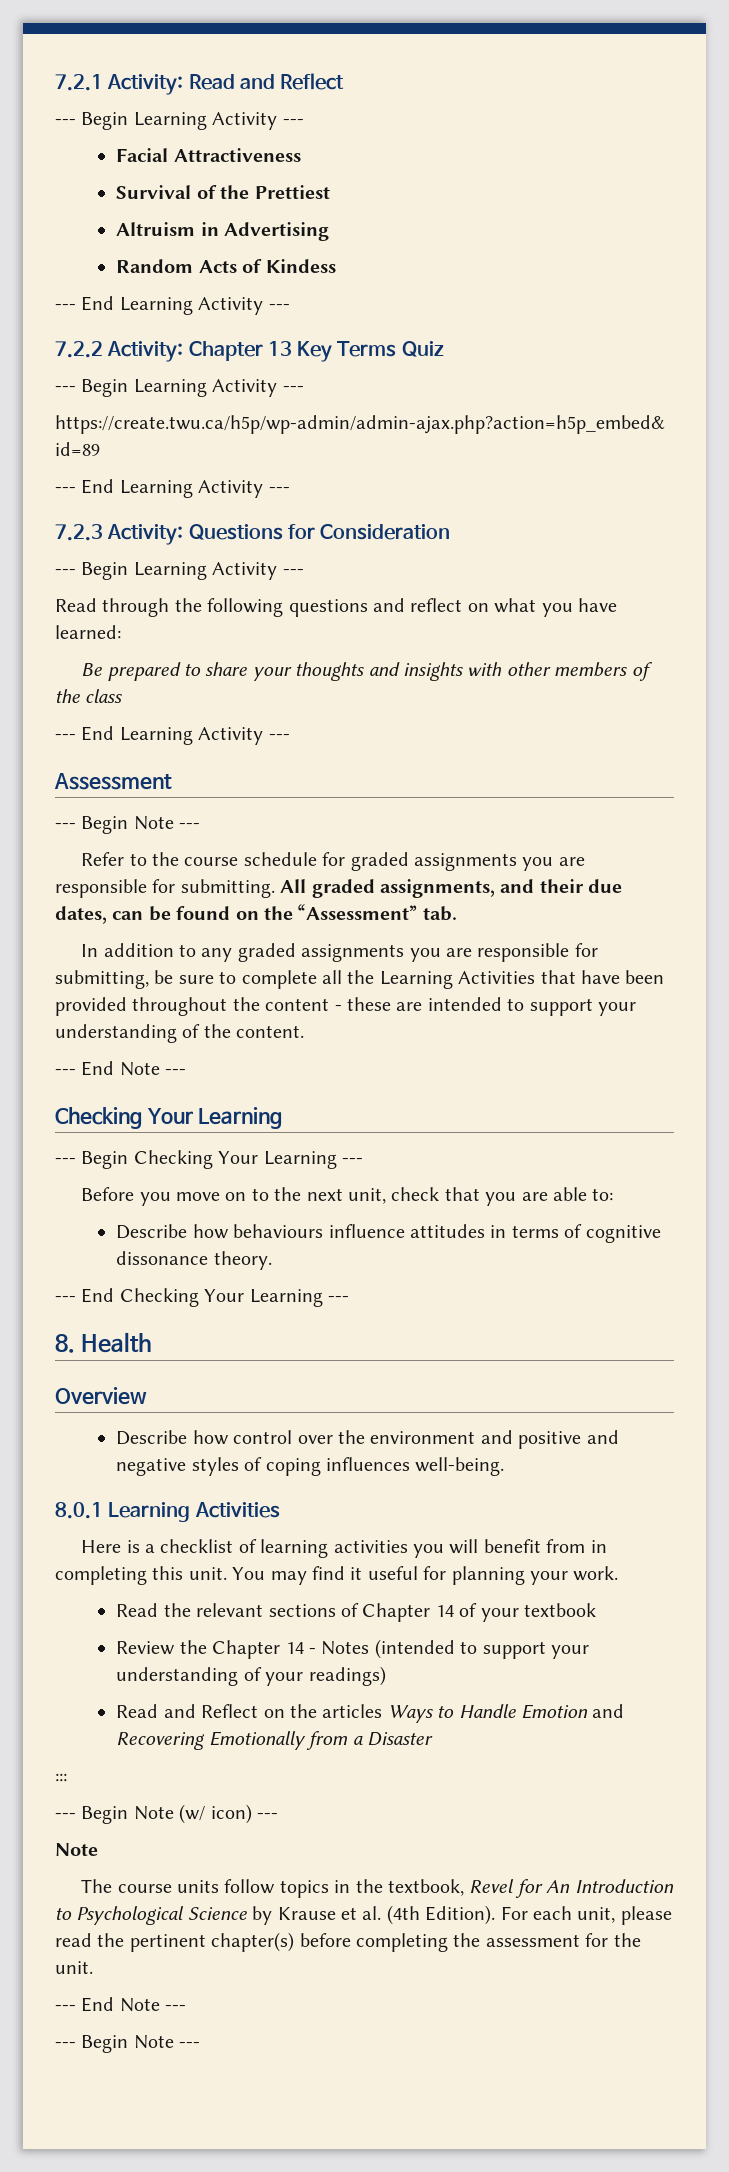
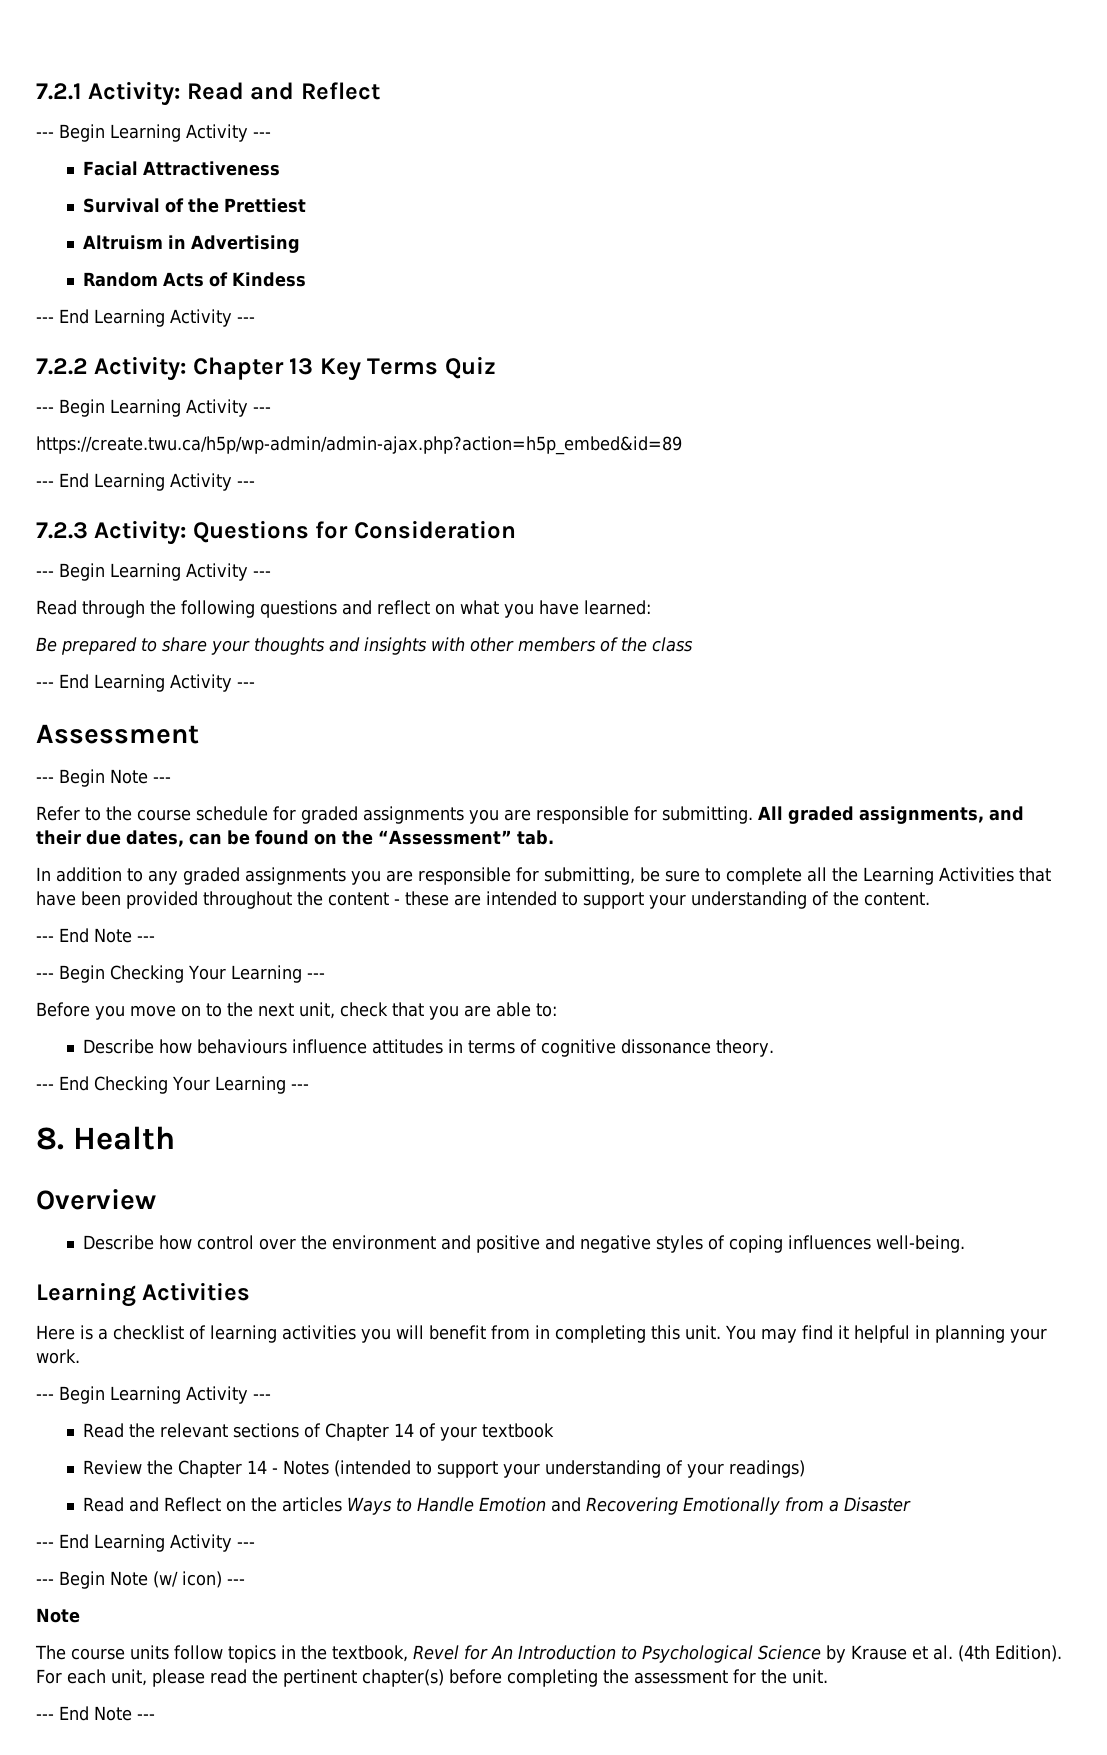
[55,1107,283,1129] // Checking Your Learning -> (155, 939) none
[55,1502,103,1519] 8.0.1 -> (966, 1244) none
[367,1566,447,1580] useful for -> [853,1325,930,1343] helpful in
(619, 1573) none -> [36,1386,271,1404] // --- Begin Learning Activity ---
[55,1773,67,1782] ::: -> [36,1534,255,1552] --- End Learning Activity ---
[55,2035,201,2053] // --- Begin Note --- -> (155, 1717) none

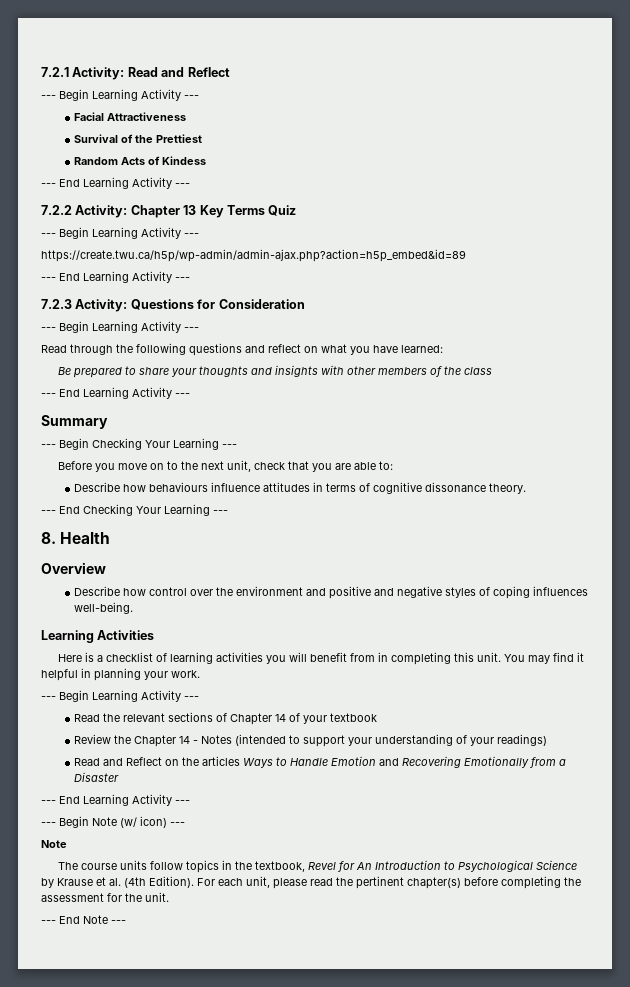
[83,235,301,253] // Altruism in Advertising -> (203, 138) none
[36,724,199,744] [36,769,171,787] [36,806,1024,824] [36,830,554,847] [36,867,1051,885] [36,891,930,909] [36,928,155,943] Assessment // --- Begin Note --- // Refer to the course schedule for graded assignments you are responsible for submitting. All graded assignments, and their due dates, can be found on the “Assessment” tab. // In addition to any graded assignments you are responsible for submitting, be sure to complete all the Learning Activities that have been provided throughout the content - these are intended to support your understanding of the content. // --- End Note --- -> [41,415,108,429] Summary

